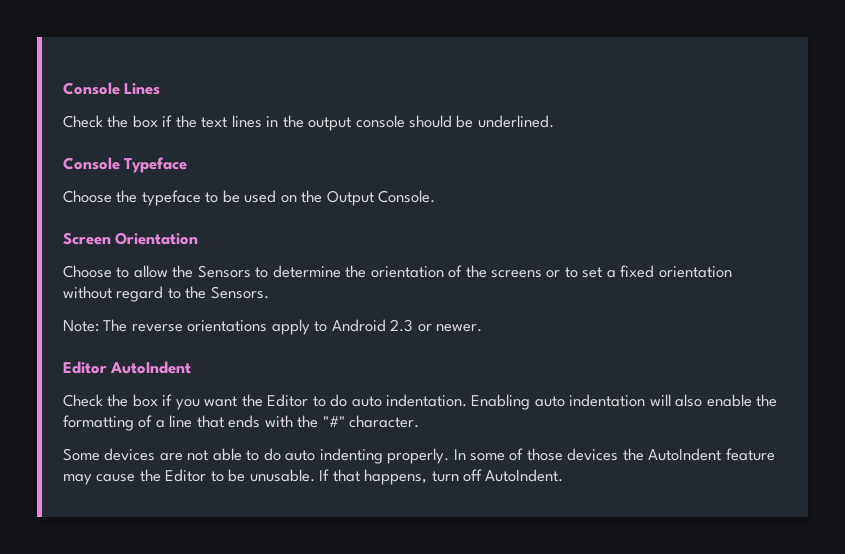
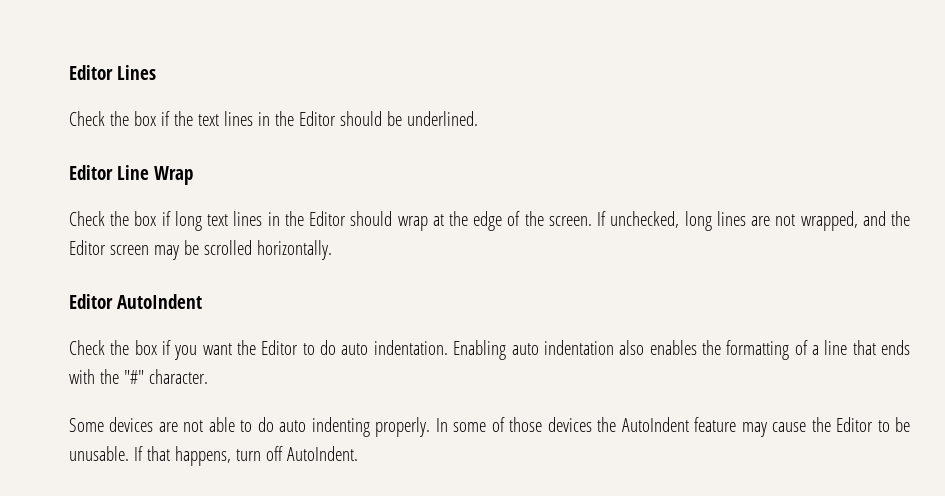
[63,82,120,95] Console -> [69,65,113,80] Editor
[308,115,405,131] output console -> [298,111,336,126] Editor
[63,157,188,173] [63,190,436,206] [63,232,199,245] [63,265,732,278] [63,286,269,302] [63,319,483,335] Console Typeface // Choose the typeface to be used on the Output Console. // Screen Orientation // Choose to allow the Sensors to determine the orientation of the screens or to set a fixed orientation without regard to the Sensors. // Note: The reverse orientations apply to Android 2.3 or newer. -> [69,165,193,185] [69,211,911,231] [69,240,332,260] Editor Line Wrap // Check the box if long text lines in the Editor should wrap at the edge of the screen. If unchecked, long lines are not wrapped, and the Editor screen may be scrolled horizontally.
[649,394,752,407] will also enable -> [619,340,697,355] also enables

